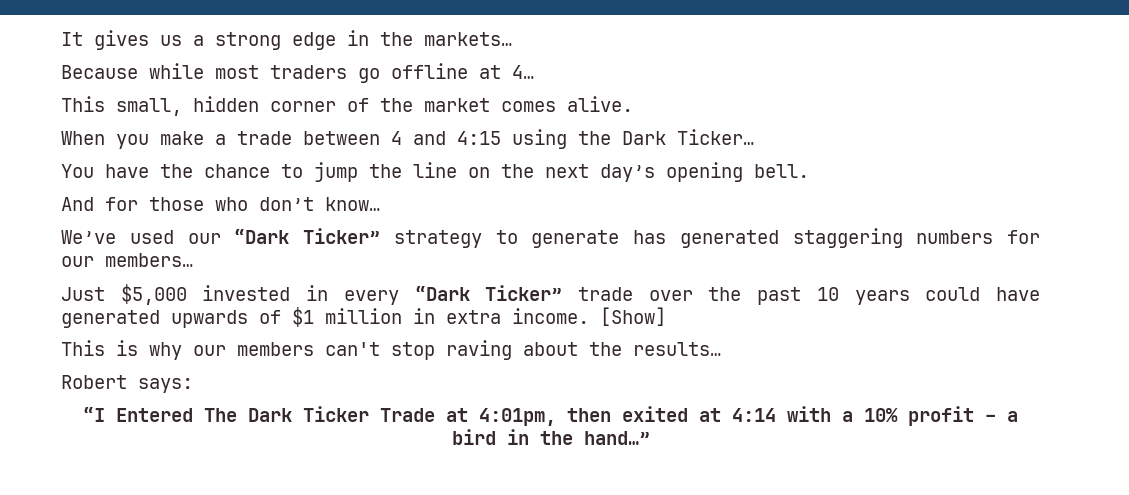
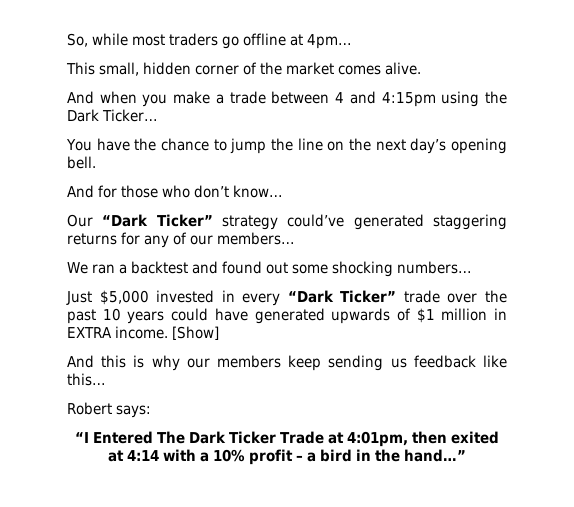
[61,30,512,50] [61,65,138,79] It gives us a strong edge in the markets… // Because -> [67,33,88,47] So,
[512,65,534,79] 4… -> [307,34,352,49] 4pm…
[61,131,105,145] When -> [67,91,137,104] And when
[457,131,501,145] 4:15 -> [381,92,436,107] 4:15pm
[61,228,1040,248] [61,253,193,267] We’ve used our “Dark Ticker” strategy to generate has generated staggering numbers for our members… -> [67,214,507,230] [67,232,295,248] [67,261,472,277] Our “Dark Ticker” strategy could’ve generated staggering returns for any of our members… // We ran a backtest and found out some shocking numbers…
[446,310,501,324] extra -> [67,327,112,338] EXTRA
[61,340,105,356] This -> [67,355,127,368] And this
[325,340,721,360] can't stop raving about the results… -> [288,355,507,371] [67,373,106,386] keep sending us feedback like this…

